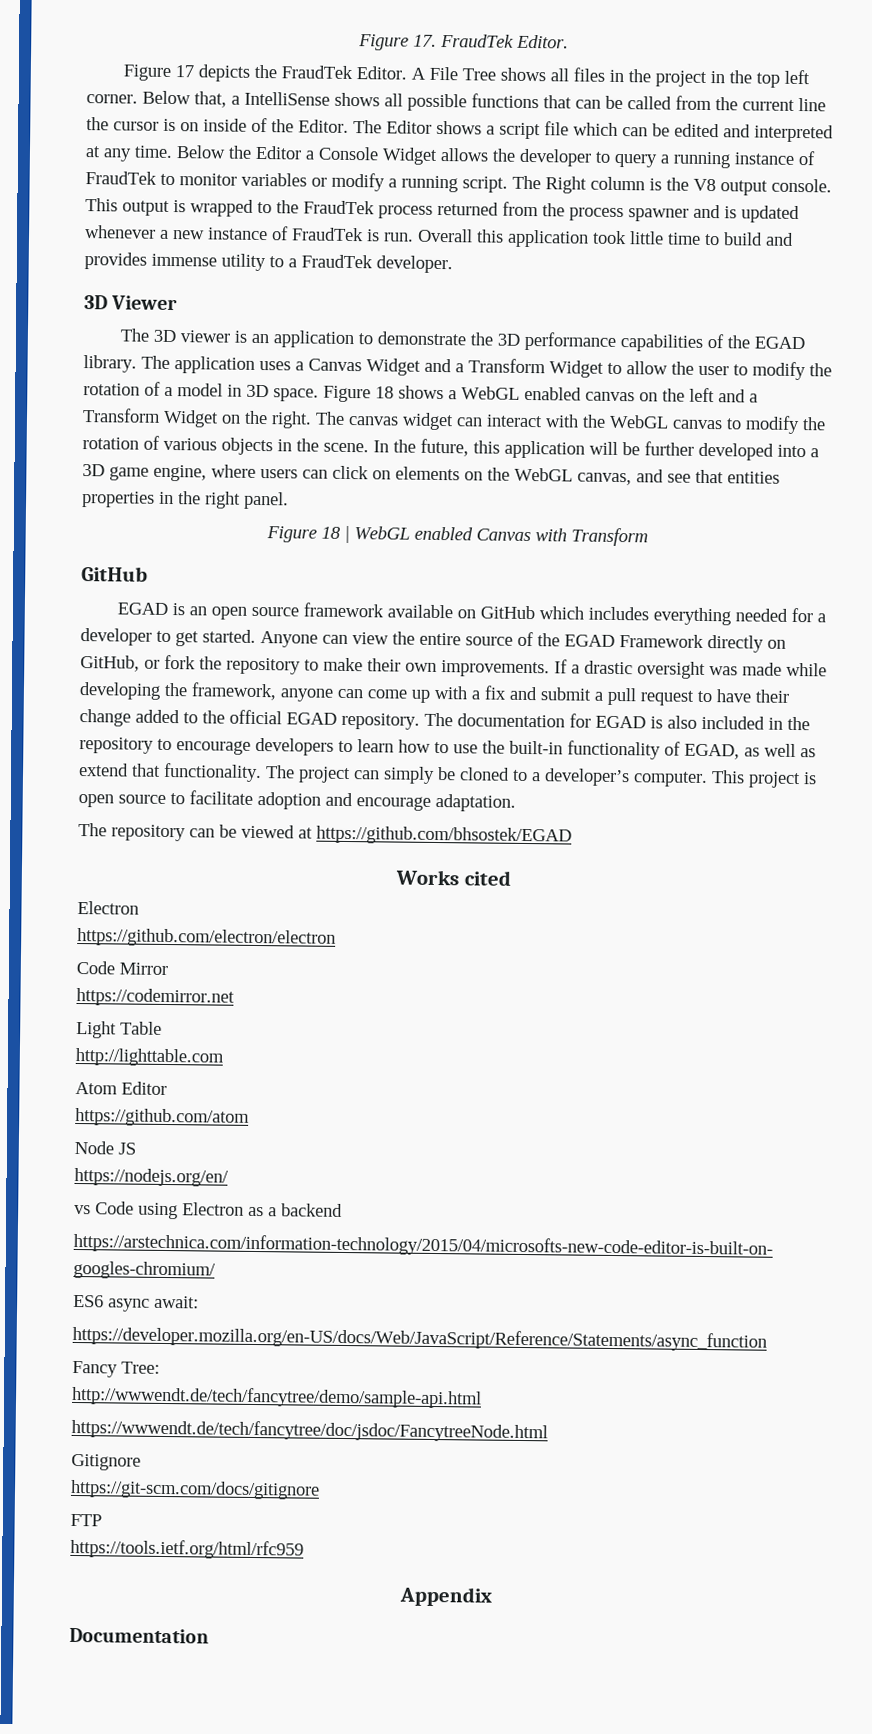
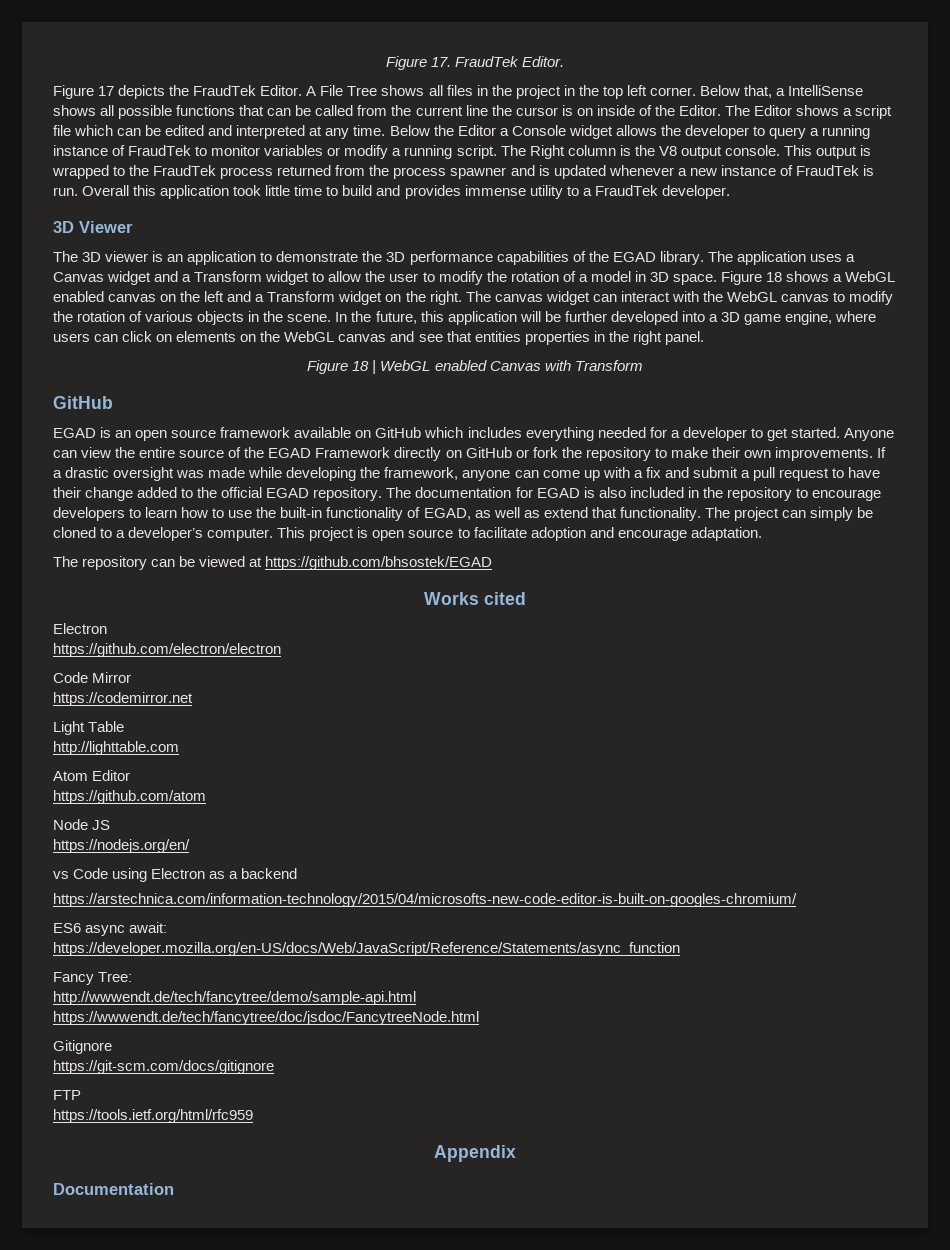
[382,147,438,165] Widget -> [568,125,613,139] widget
[366,358,604,378] Widget and a Transform Widget -> [107,271,310,285] widget and a Transform widget
[163,409,219,428] Widget -> [338,291,383,305] widget
[577,472,632,486] canvas, -> [338,334,387,342] canvas
[80,655,140,672] GitHub, -> [465,447,512,458] GitHub

